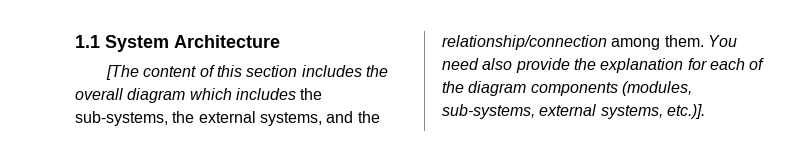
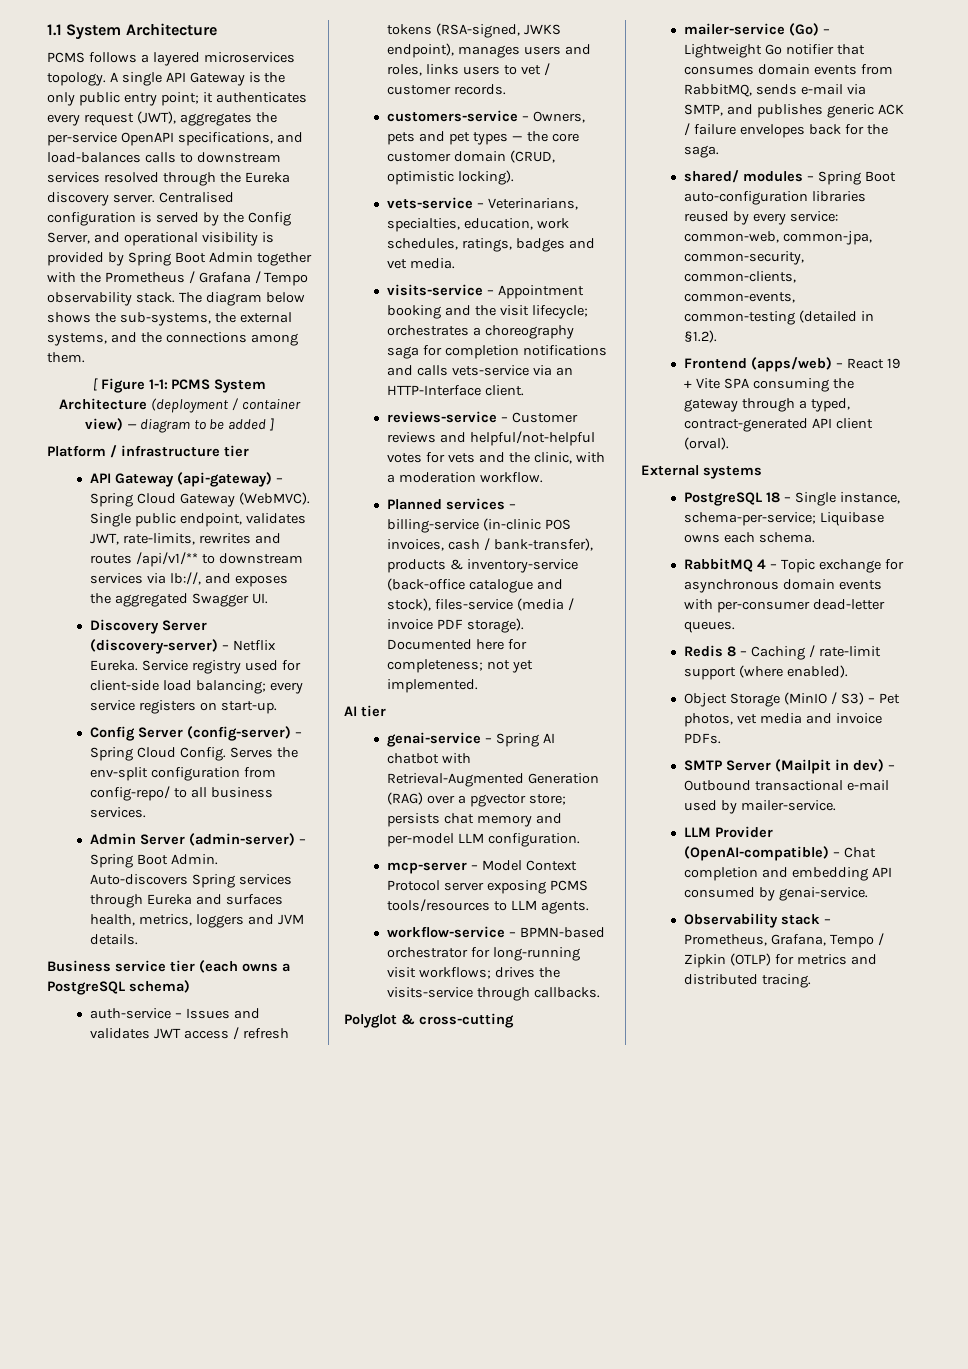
[106,65,389,80] [75,88,296,103] [The content of this section includes the overall diagram which includes -> [47,52,295,66] [47,72,286,86] [47,92,307,106] [47,111,277,126] [47,132,303,146] [47,152,281,163] [47,172,290,186] [47,192,234,206] [47,212,291,226] [47,232,274,246] [47,252,312,266] [47,271,309,286] [47,292,305,306] [47,312,91,323] PCMS follows a layered microservices topology. A single API Gateway is the only public entry point; it authenticates every request (JWT), aggregates the per-service OpenAPI specifications, and load-balances calls to downstream services resolved through the Eureka discovery server. Centralised configuration is served by the Config Server, and operational visibility is provided by Spring Boot Admin together with the Prometheus / Grafana / Tempo observability stack. The diagram below shows
[442,35,607,50] relationship/connection -> [165,332,247,343] connections
[707,35,737,47] [442,58,765,73] [442,81,692,96] [442,104,705,119] You need also provide the explanation for each of the diagram components (modules, sub-systems, external systems, etc.)]. -> [92,378,267,393] [59,398,301,413] [84,418,275,433] [47,445,249,458] [90,472,283,487] [90,492,310,507] [90,513,306,527] [90,533,281,545] [90,552,303,567] [90,572,288,587] [90,593,268,607] [90,619,208,634] [90,639,276,654] [90,660,301,674] [90,680,303,694] [90,700,277,714] [90,726,302,741] [90,747,298,761] [90,767,276,781] [90,786,273,801] [90,807,147,818] [90,833,306,846] [90,854,218,868] [90,874,292,888] [90,894,283,908] [90,914,304,928] [90,934,139,945] [47,960,290,973] [47,980,190,995] [90,1008,260,1019] [90,1027,289,1040] [387,23,561,38] [387,43,591,58] [387,63,550,76] [387,84,507,95] [387,110,585,123] [387,131,579,145] [387,150,555,163] [387,170,515,185] [387,197,578,210] [387,218,569,232] [387,238,595,252] [387,258,456,269] [387,284,584,299] [387,305,588,319] [387,325,574,339] [387,345,607,359] [387,365,573,376] [387,385,525,396] [387,411,578,423] [387,431,595,446] [387,452,605,464] [387,472,543,483] [387,498,516,510] [387,518,571,533] [387,538,593,551] [387,559,578,573] [387,578,563,593] [387,598,574,611] [387,618,524,633] [387,639,527,650] [387,659,533,673] [387,679,479,693] [344,705,386,717] [387,732,555,747] [387,753,472,764] [387,773,600,787] [387,792,566,807] [387,813,562,827] [387,833,580,847] [387,860,577,874] [387,880,588,894] [387,899,589,914] [387,926,605,938] [387,947,580,961] [387,967,560,979] [387,987,600,1001] [344,1013,514,1028] [684,23,830,36] [684,44,865,58] [684,64,893,75] [684,84,866,97] [684,104,904,118] [684,123,888,138] [684,145,720,158] [684,170,896,185] [684,191,867,205] [684,211,838,225] [684,231,873,245] [684,251,805,265] [684,271,797,283] [684,292,796,303] [684,310,874,325] [684,330,718,343] [684,357,900,372] [684,378,854,392] [684,398,850,412] [684,418,873,432] [684,437,730,450] [641,465,762,479] [684,492,900,506] [684,512,885,526] [684,532,815,543] [684,558,904,573] [684,579,882,593] [684,599,885,613] [684,621,736,633] [684,645,881,660] [684,665,848,680] [684,692,900,707] [684,713,882,727] [684,733,722,744] [684,759,895,774] [684,780,889,791] [684,800,836,814] [684,826,774,838] [684,846,876,861] [684,867,892,881] [684,887,868,901] [684,913,831,928] [684,933,884,948] [684,953,877,968] [684,974,812,988] // [ Figure 1-1: PCMS System Architecture (deployment / container view) — diagram to be added ] // Platform / infrastructure tier // API Gateway (api-gateway) – Spring Cloud Gateway (WebMVC). Single public endpoint, validates JWT, rate-limits, rewrites and routes /api/v1/** to downstream services via lb://, and exposes the aggregated Swagger UI. // Discovery Server (discovery-server) – Netflix Eureka. Service registry used for client-side load balancing; every service registers on start-up. // Config Server (config-server) – Spring Cloud Config. Serves the env-split configuration from config-repo/ to all business services. // Admin Server (admin-server) – Spring Boot Admin. Auto-discovers Spring services through Eureka and surfaces health, metrics, loggers and JVM details. // Business service tier (each owns a PostgreSQL schema) // auth-service – Issues and validates JWT access / refresh tokens (RSA-signed, JWKS endpoint), manages users and roles, links users to vet / customer records. // customers-service – Owners, pets and pet types — the core customer domain (CRUD, optimistic locking). // vets-service – Veterinarians, specialties, education, work schedules, ratings, badges and vet media. // visits-service – Appointment booking and the visit lifecycle; orchestrates a choreography saga for completion notifications and calls vets-service via an HTTP-Interface client. // reviews-service – Customer reviews and helpful/not-helpful votes for vets and the clinic, with a moderation workflow. // Planned services – billing-service (in-clinic POS invoices, cash / bank-transfer), products & inventory-service (back-office catalogue and stock), files-service (media / invoice PDF storage). Documented here for completeness; not yet implemented. // AI tier // genai-service – Spring AI chatbot with Retrieval-Augmented Generation (RAG) over a pgvector store; persists chat memory and per-model LLM configuration. // mcp-server – Model Context Protocol server exposing PCMS tools/resources to LLM agents. // workflow-service – BPMN-based orchestrator for long-running visit workflows; drives the visits-service through callbacks. // Polyglot & cross-cutting // mailer-service (Go) – Lightweight Go notifier that consumes domain events from RabbitMQ, sends e-mail via SMTP, and publishes generic ACK / failure envelopes back for the saga. // shared/ modules – Spring Boot auto-configuration libraries reused by every service: common-web, common-jpa, common-security, common-clients, common-events, common-testing (detailed in §1.2). // Frontend (apps/web) – React 19 + Vite SPA consuming the gateway through a typed, contract-generated API client (orval). // External systems // PostgreSQL 18 – Single instance, schema-per-service; Liquibase owns each schema. // RabbitMQ 4 – Topic exchange for asynchronous domain events with per-consumer dead-letter queues. // Redis 8 – Caching / rate-limit support (where enabled). // Object Storage (MinIO / S3) – Pet photos, vet media and invoice PDFs. // SMTP Server (Mailpit in dev) – Outbound transactional e-mail used by mailer-service. // LLM Provider (OpenAI-compatible) – Chat completion and embedding API consumed by genai-service. // Observability stack – Prometheus, Grafana, Tempo / Zipkin (OTLP) for metrics and distributed tracing.

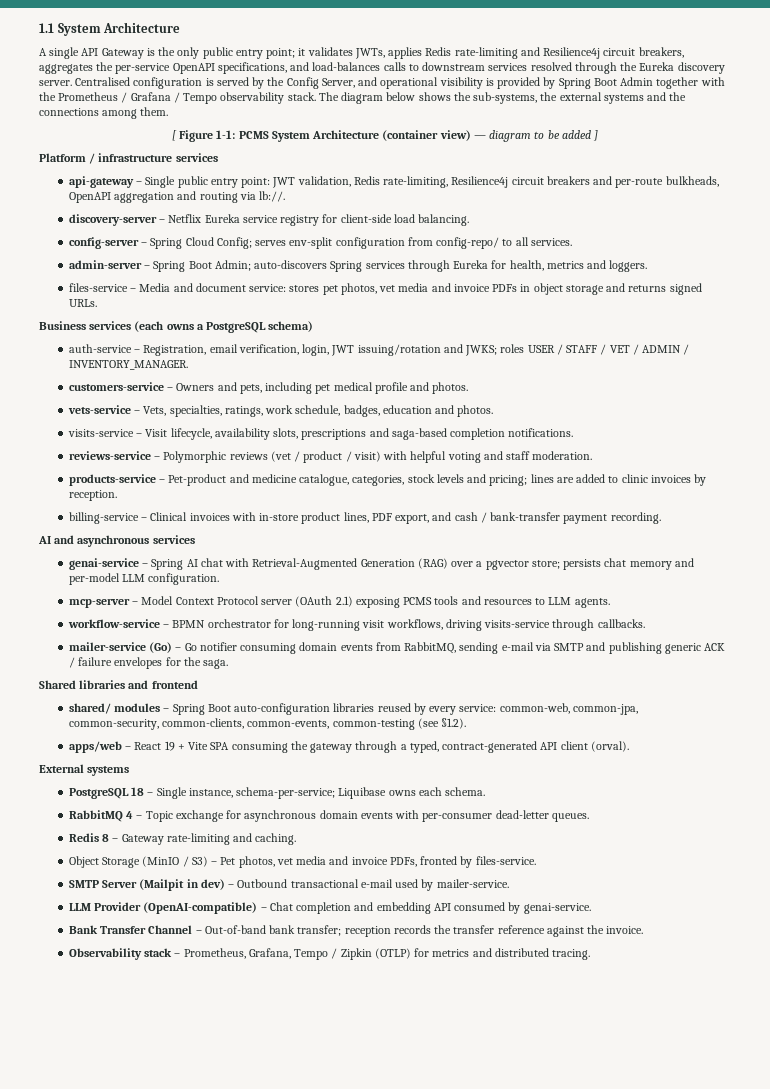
[47,52,295,66] [47,72,106,86] PCMS follows a layered microservices topology. -> (181, 27) none
[215,92,307,103] [47,111,176,126] authenticates every request (JWT), -> [307,47,684,59] validates JWTs, applies Redis rate-limiting and Resilience4j circuit breakers,
[47,333,107,346] systems, -> [603,94,644,104] systems
[151,398,301,413] (deployment / container -> [382,130,439,141] (container
[223,445,249,457] [90,472,283,487] [90,492,310,507] [90,513,306,527] [90,533,281,545] [90,552,303,567] [90,572,288,587] [90,593,268,607] [90,619,208,634] [90,639,276,654] [90,660,301,674] [90,680,303,694] [90,700,277,714] [90,726,302,741] [90,747,298,761] tier // API Gateway (api-gateway) – Spring Cloud Gateway (WebMVC). Single public endpoint, validates JWT, rate-limits, rewrites and routes /api/v1/** to downstream services via lb://, and exposes the aggregated Swagger UI. // Discovery Server (discovery-server) – Netflix Eureka. Service registry used for client-side load balancing; every service registers on start-up. // Config Server (config-server) – Spring Cloud Config. Serves the -> [175,153,218,162] [68,176,719,188] [68,191,286,203] [68,214,470,226] [68,237,287,249] services // api-gateway – Single public entry point: JWT validation, Redis rate-limiting, Resilience4j circuit breakers and per-route bulkheads, OpenAPI aggregation and routing via lb://. // discovery-server – Netflix Eureka service registry for client-side load balancing. // config-server – Spring Cloud Config; serves
[210,787,273,798] business -> (529, 241) none
[90,833,306,846] [90,854,218,868] [90,874,189,885] Admin Server (admin-server) – Spring Boot Admin. Auto-discovers -> [68,260,328,272] admin-server – Spring Boot Admin; auto-discovers
[195,894,283,905] [90,914,304,928] [90,934,139,945] and surfaces health, metrics, loggers and JVM details. -> [491,260,648,272] [68,283,702,295] [68,299,97,307] for health, metrics and loggers. // files-service – Media and document service: stores pet photos, vet media and invoice PDFs in object storage and returns signed URLs.
[114,960,195,972] service tier -> [89,321,132,330] services
[185,1008,260,1019] [90,1027,289,1040] [387,23,561,38] [387,43,591,58] [387,63,550,76] [387,84,507,95] [387,110,585,123] [387,131,579,145] [387,150,555,163] [387,170,515,185] [387,197,578,210] [387,218,569,232] [387,238,595,252] [387,258,456,269] [387,284,584,299] [387,305,588,319] [387,325,574,339] [387,345,607,359] [387,365,573,376] [387,385,525,396] [387,411,578,423] [387,431,595,446] [387,452,605,464] [387,472,543,483] [387,498,516,510] [387,518,571,533] [387,538,593,551] [387,559,578,573] [387,578,563,593] [387,598,574,611] [387,618,524,633] [387,639,527,650] [387,659,533,673] [387,679,479,693] [344,705,386,717] Issues and validates JWT access / refresh tokens (RSA-signed, JWKS endpoint), manages users and roles, links users to vet / customer records. // customers-service – Owners, pets and pet types — the core customer domain (CRUD, optimistic locking). // vets-service – Veterinarians, specialties, education, work schedules, ratings, badges and vet media. // visits-service – Appointment booking and the visit lifecycle; orchestrates a choreography saga for completion notifications and calls vets-service via an HTTP-Interface client. // reviews-service – Customer reviews and helpful/not-helpful votes for vets and the clinic, with a moderation workflow. // Planned services – billing-service (in-clinic POS invoices, cash / bank-transfer), products & inventory-service (back-office catalogue and stock), files-service (media / invoice PDF storage). Documented here for completeness; not yet implemented. // AI tier -> [143,344,690,356] [68,360,188,370] [68,382,469,394] [67,405,494,417] [67,428,574,440] [68,451,593,463] [68,474,707,486] [68,490,117,501] [68,512,661,524] [38,535,195,547] Registration, email verification, login, JWT issuing/rotation and JWKS; roles USER / STAFF / VET / ADMIN / INVENTORY_MANAGER. // customers-service – Owners and pets, including pet medical profile and photos. // vets-service – Vets, specialties, ratings, work schedule, badges, education and photos. // visits-service – Visit lifecycle, availability slots, prescriptions and saga-based completion notifications. // reviews-service – Polymorphic reviews (vet / product / visit) with helpful voting and staff moderation. // products-service – Pet-product and medicine catalogue, categories, stock levels and pricing; lines are added to clinic invoices by reception. // billing-service – Clinical invoices with in-store product lines, PDF export, and cash / bank-transfer payment recording. // AI and asynchronous services
[387,753,440,764] chatbot -> [200,558,223,567] chat
[486,880,588,894] [387,899,491,912] exposing PCMS tools/resources -> [295,596,532,608] (OAuth 2.1) exposing PCMS tools and resources
[519,927,605,938] BPMN-based -> [172,620,206,628] BPMN
[419,967,560,979] workflows; drives the -> [386,619,482,631] workflows, driving
[344,1013,514,1028] // Polyglot & cross-cutting -> (645, 623) none
[684,44,763,58] Lightweight -> (182, 649) none
[836,44,865,55] [684,66,755,75] that consumes -> [240,643,297,654] consuming
[756,84,798,95] sends -> [459,642,499,654] sending
[684,104,823,118] SMTP, and publishes -> [554,642,662,654] SMTP and publishing
[808,124,841,135] back -> (163, 663) none
(720, 151) none -> [39,680,198,689] // Shared libraries and frontend
[799,310,874,323] (detailed in -> [417,718,439,729] (see
[684,357,833,372] Frontend (apps/web) -> [68,741,122,753] apps/web
[750,645,881,660] [684,665,848,680] Caching / rate-limit support (where enabled). -> [121,833,297,845] Gateway rate-limiting and caching.
[684,733,722,744] PDFs. -> [389,856,536,868] PDFs, fronted by files-service.
(868, 894) none -> [68,925,644,937] // Bank Transfer Channel – Out-of-band bank transfer; reception records the transfer reference against the invoice.

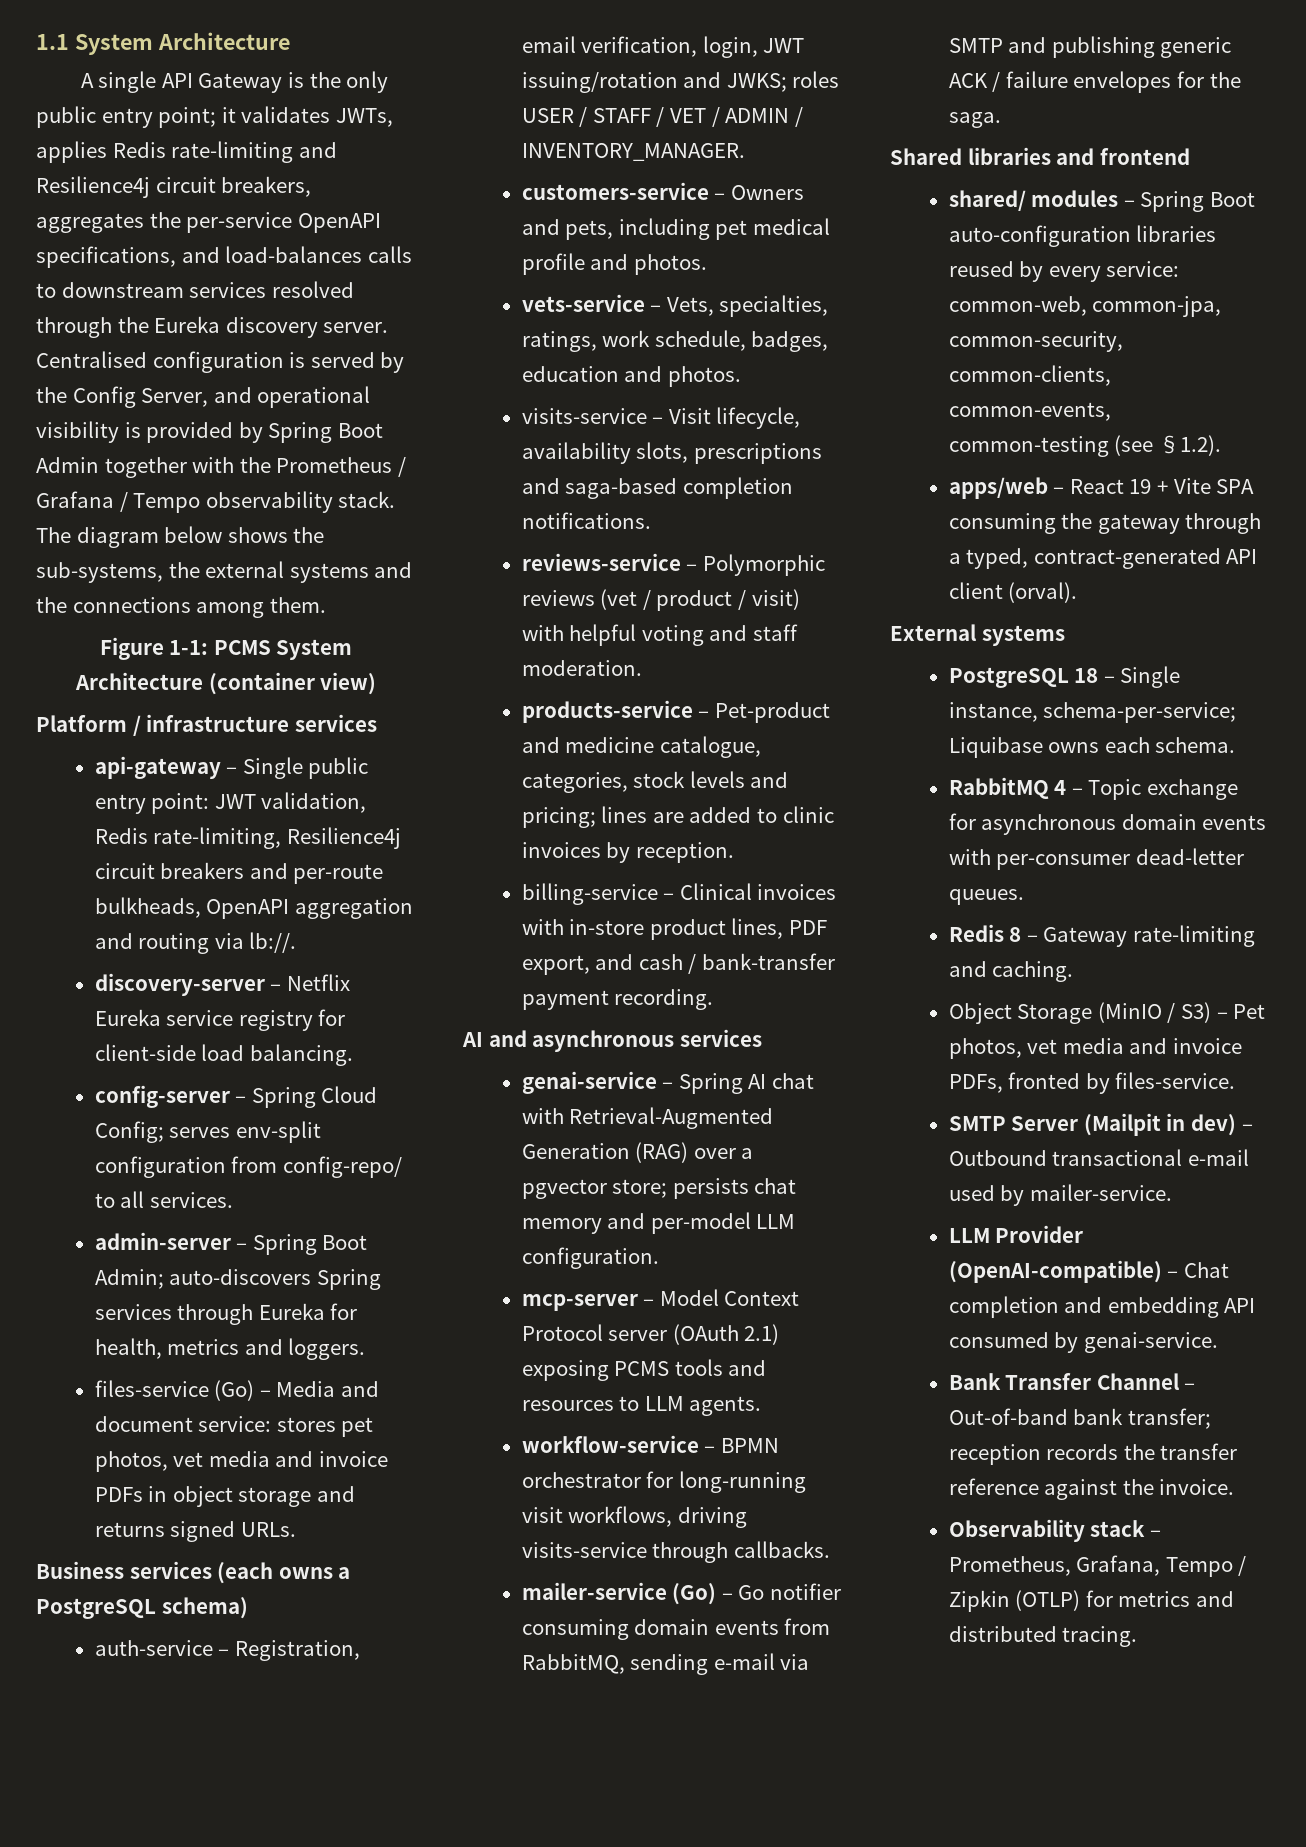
[171,130,177,141] [ -> (326, 605) none
[473,130,599,142] — diagram to be added ] -> (377, 683) none
(128, 287) none -> [214,1380,255,1401] (Go)

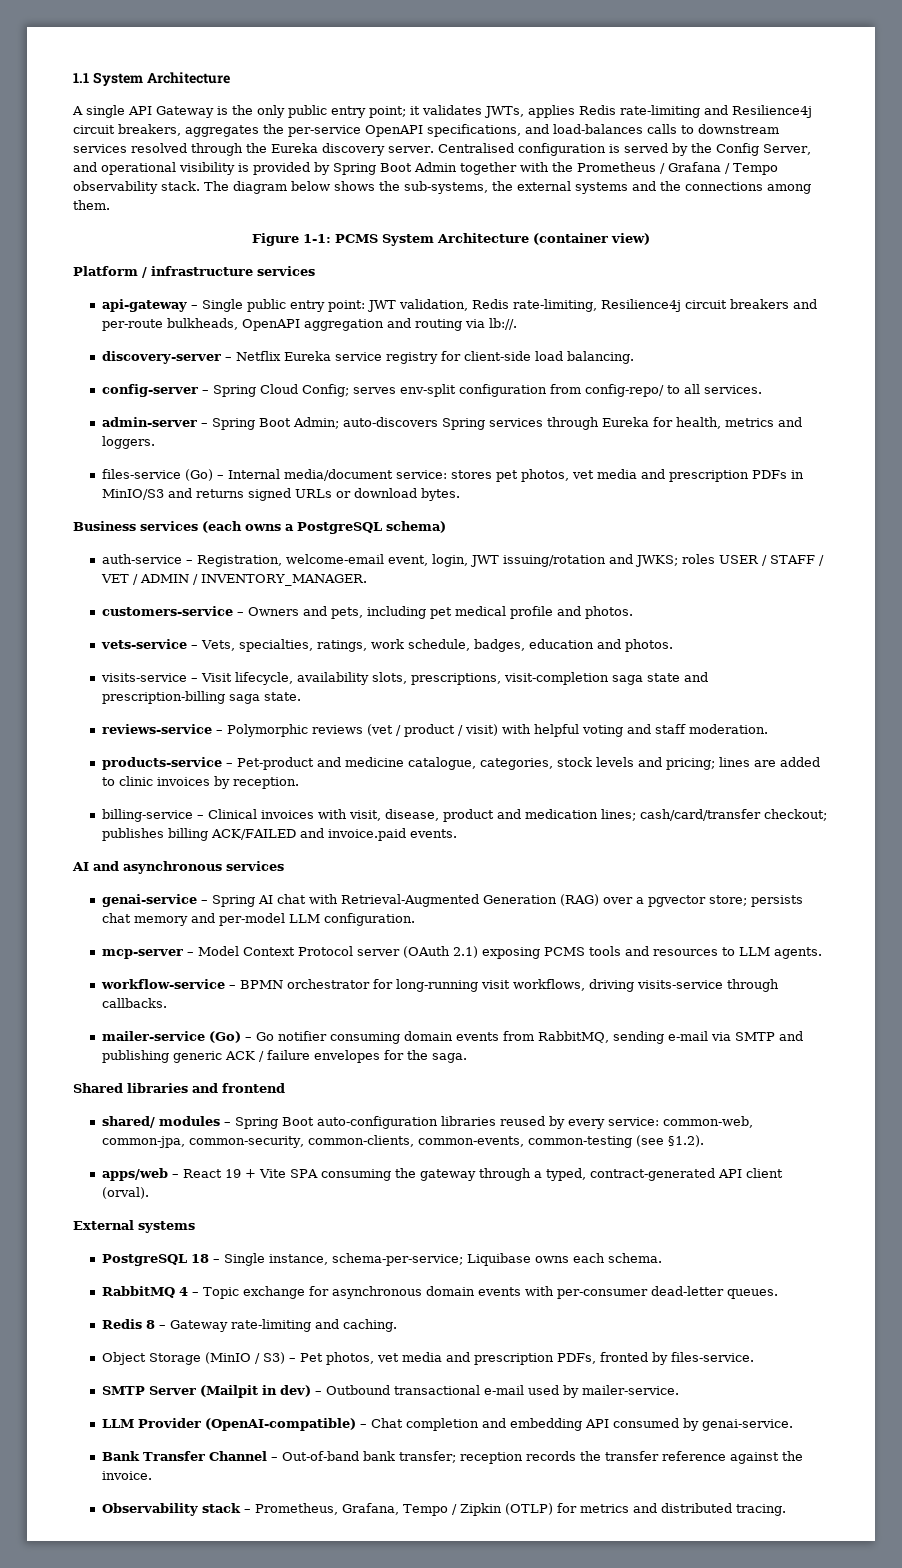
[276,1381,380,1397] [94,1416,193,1432] Media and document -> [227,469,393,481] Internal media/document
[319,1451,389,1467] invoice -> [668,470,749,482] prescription
[172,1486,312,1507] object storage -> [101,489,164,500] MinIO/S3
[240,1522,296,1537] URLs. -> [294,488,460,501] URLs or download bytes.
[521,36,698,57] email verification, -> [285,554,428,566] welcome-email event,
[693,443,822,464] [521,477,793,499] [521,512,651,529] prescriptions and saga-based completion notifications. -> [410,672,708,685] [101,691,301,704] prescriptions, visit-completion saga state and prescription-billing saga state.
[569,918,828,940] [521,953,836,975] [521,989,714,1010] in-store product lines, PDF export, and cash / bank-transfer payment recording. -> [348,809,827,822] [101,828,457,841] visit, disease, product and medication lines; cash/card/transfer checkout; publishes billing ACK/FAILED and invoice.paid events.
[1173,1038,1243,1054] invoice -> [473,1353,554,1365] prescription

